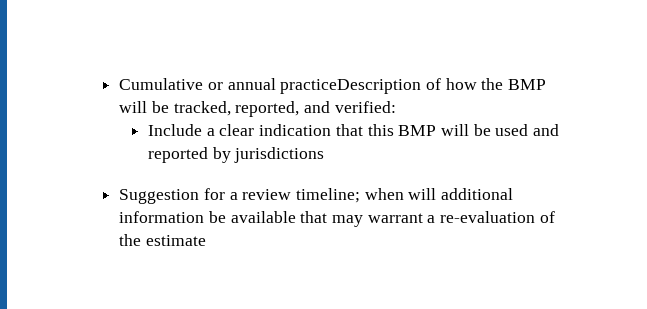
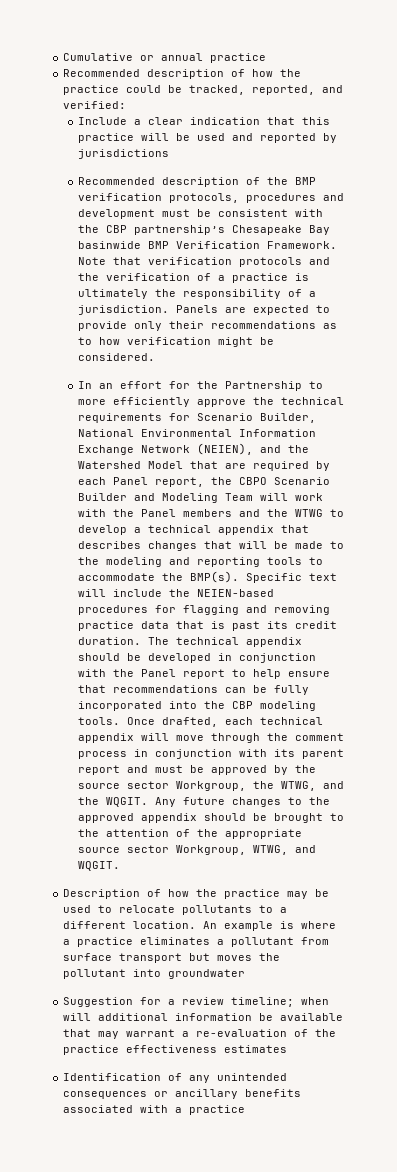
[280,78,547,94] [119,101,148,113] practiceDescription of how the BMP will -> [209,53,266,63] [62,69,301,79] [62,85,161,95] practice // Recommended description of how the practice could
[398,125,437,136] BMP -> [77,133,134,143] practice
(325, 155) none -> [77,177,316,187] [77,193,344,203] [77,209,323,219] [77,225,330,235] [77,241,337,249] [77,257,330,267] [77,273,309,283] [77,289,316,299] [77,305,330,315] [77,321,337,331] [77,337,274,347] [77,353,155,361] [77,381,323,391] [77,397,344,407] [77,413,316,423] [77,429,316,437] [77,443,309,455] [77,461,330,471] [77,477,330,487] [77,493,323,503] [77,509,344,517] [77,525,309,535] [77,541,344,551] [77,557,323,567] [77,571,337,583] [77,589,274,597] [77,605,330,615] [77,621,337,631] [77,637,302,647] [77,653,316,663] [77,669,330,679] [77,685,309,695] [77,701,316,711] [77,717,323,727] [77,733,344,743] [77,749,344,759] [77,765,316,775] [77,781,344,791] [77,797,330,807] [77,813,344,823] [77,829,302,839] [77,845,316,855] [77,861,120,871] [62,889,329,899] [62,905,287,915] [62,921,336,931] [62,937,329,947] [62,953,280,963] [62,969,245,979] // Recommended description of the BMP verification protocols, procedures and development must be consistent with the CBP partnership’s Chesapeake Bay basinwide BMP Verification Framework. Note that verification protocols and the verification of a practice is ultimately the responsibility of a jurisdiction. Panels are expected to provide only their recommendations as to how verification might be considered. // In an effort for the Partnership to more efficiently approve the technical requirements for Scenario Builder, National Environmental Information Exchange Network (NEIEN), and the Watershed Model that are required by each Panel report, the CBPO Scenario Builder and Modeling Team will work with the Panel members and the WTWG to develop a technical appendix that describes changes that will be made to the modeling and reporting tools to accommodate the BMP(s). Specific text will include the NEIEN-based procedures for flagging and removing practice data that is past its credit duration. The technical appendix should be developed in conjunction with the Panel report to help ensure that recommendations can be fully incorporated into the CBP modeling tools. Once drafted, each technical appendix will move through the comment process in conjunction with its parent report and must be approved by the source sector Workgroup, the WTWG, and the WQGIT. Any future changes to the approved appendix should be brought to the attention of the appropriate source sector Workgroup, WTWG, and WQGIT. // Description of how the practice may be used to relocate pollutants to a different location. An example is where a practice eliminates a pollutant from surface transport but moves the pollutant into groundwater
[145,235,206,246] estimate -> [62,1045,287,1055] [62,1073,287,1083] [62,1089,301,1099] [62,1105,245,1115] practice effectiveness estimates // Identification of any unintended consequences or ancillary benefits associated with a practice

